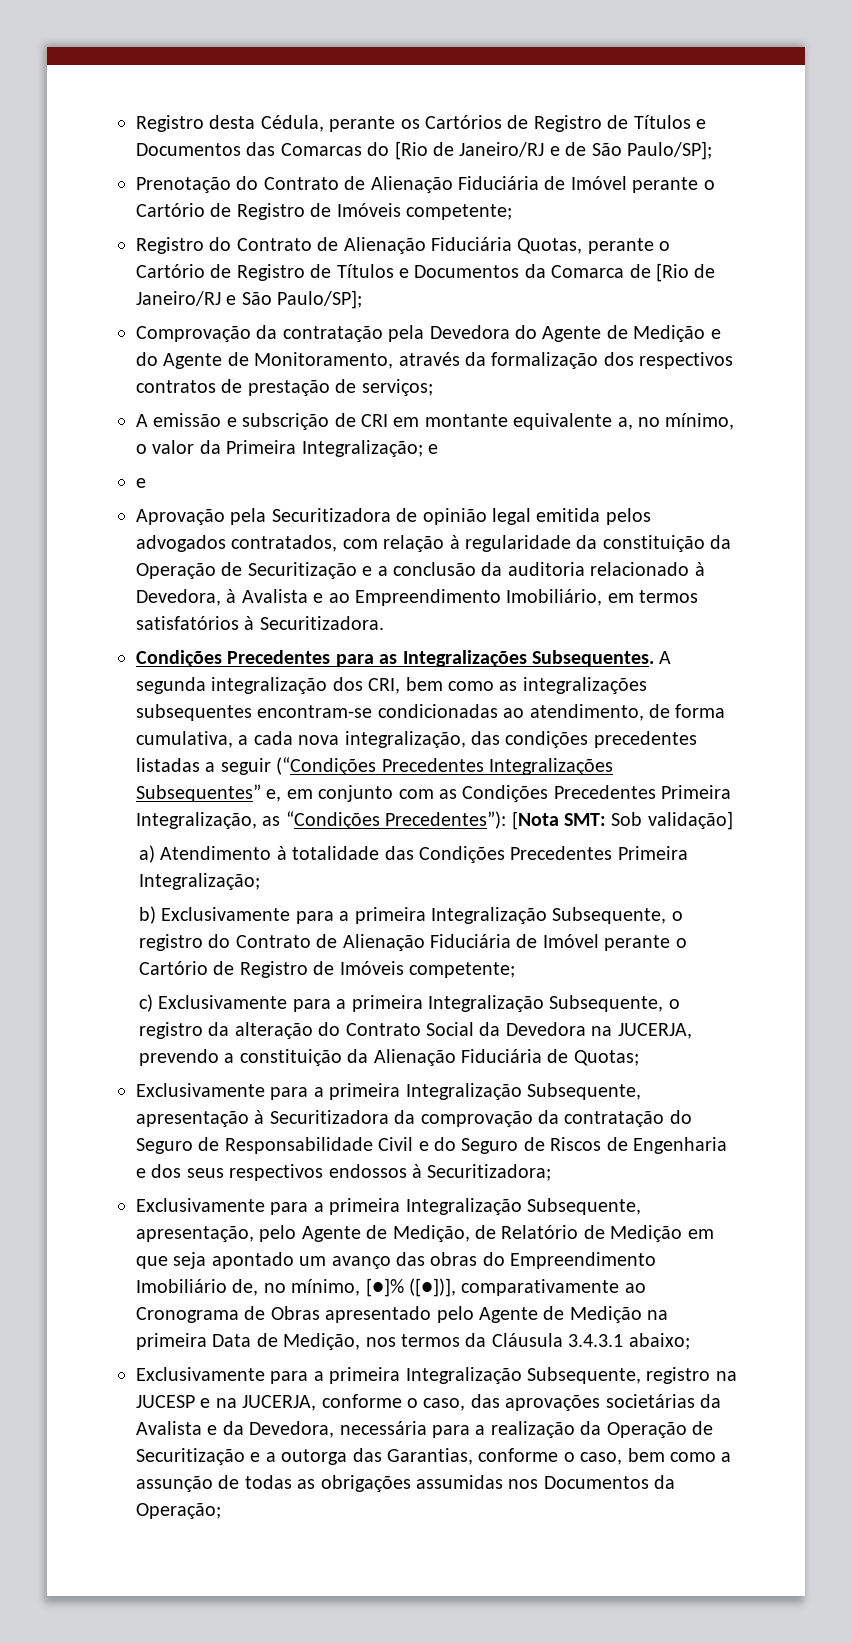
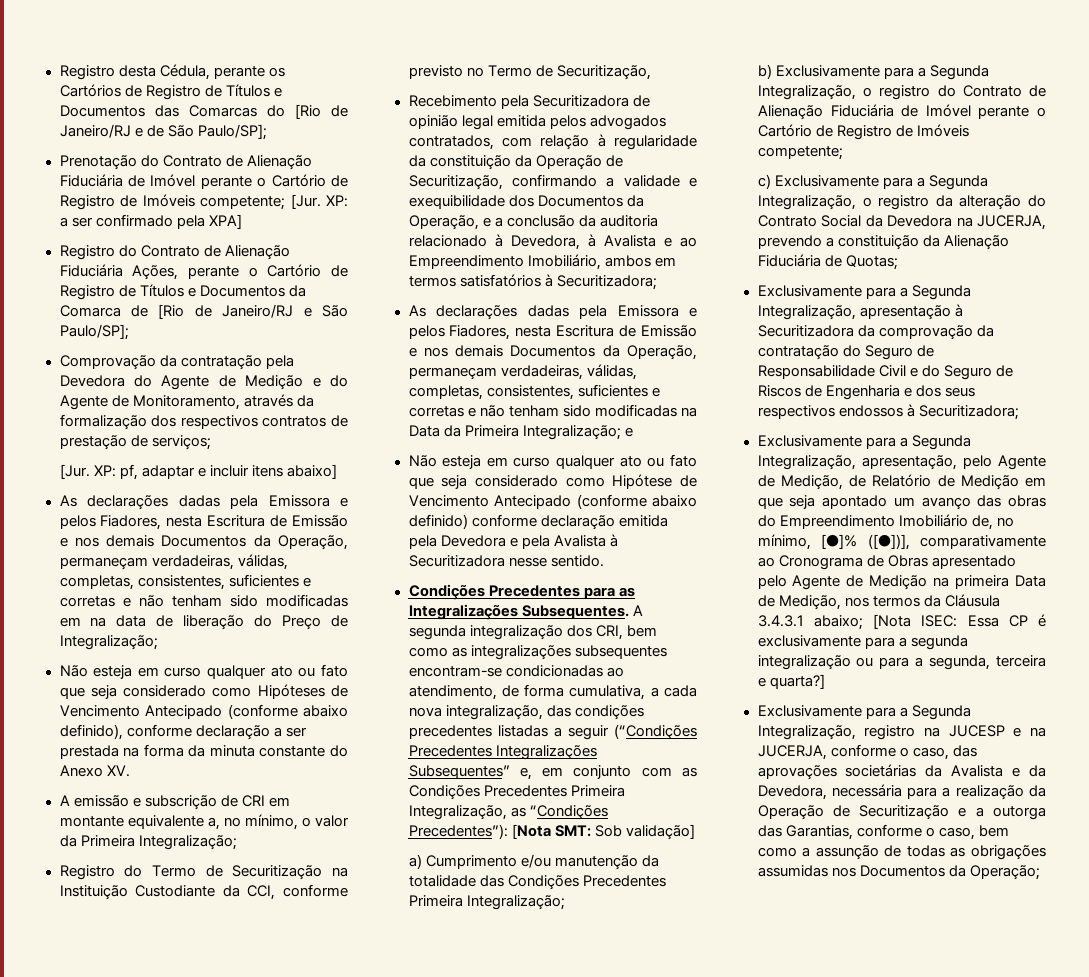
(512, 212) none -> [290,194,348,209] [59,214,242,229] [Jur. XP: a ser confirmado pela XPA]
[517,238,583,254] Quotas, -> [132,265,179,280] Ações,
(433, 387) none -> [59,464,338,480] [59,495,348,510] [59,515,348,530] [59,535,348,550] [59,554,288,570] [59,574,311,590] [59,594,348,607] [59,615,349,630] [59,635,158,650] [59,664,348,679] [59,684,349,699] [59,704,348,719] [59,724,307,740] [59,744,348,759] [59,765,130,777] // [Jur. XP: pf, adaptar e incluir itens abaixo] // As declarações dadas pela Emissora e pelos Fiadores, nesta Escritura de Emissão e nos demais Documentos da Operação, permaneçam verdadeiras, válidas, completas, consistentes, suficientes e corretas e não tenham sido modificadas em na data de liberação do Preço de Integralização; // Não esteja em curso qualquer ato ou fato que seja considerado como Hipóteses de Vencimento Antecipado (conforme abaixo definido), conforme declaração a ser prestada na forma da minuta constante do Anexo XV.
[428,444,438,454] [136,478,146,488] [136,509,225,525] e // e // Aprovação -> [59,865,348,880] [59,884,348,900] [408,65,651,80] [408,95,497,107] // Registro do Termo de Securitização na Instituição Custodiante da CCI, conforme previsto no Termo de Securitização, // Recebimento
[247,562,357,579] Securitização -> [408,174,697,190] [408,195,644,209] [408,215,479,230] Securitização, confirmando a validade e exequibilidade dos Documentos da Operação,
(603, 597) none -> [604,255,651,267] ambos
[259,616,384,630] Securitizadora. -> [556,275,657,290] [408,305,697,320] [408,325,697,340] [408,345,697,360] [408,364,637,380] [408,384,660,400] [408,404,697,417] [408,425,633,440] [408,454,697,469] [408,474,697,489] [408,494,697,509] [408,514,668,530] [408,534,618,549] [408,555,604,567] Securitizadora; // As declarações dadas pela Emissora e pelos Fiadores, nesta Escritura de Emissão e nos demais Documentos da Operação, permaneçam verdadeiras, válidas, completas, consistentes, suficientes e corretas e não tenham sido modificadas na Data da Primeira Integralização; e // Não esteja em curso qualquer ato ou fato que seja considerado como Hipótese de Vencimento Antecipado (conforme abaixo definido) conforme declaração emitida pela Devedora e pela Avalista à Securitizadora nesse sentido.
[160,846,287,860] Atendimento à -> [426,854,660,870] Cumprimento e/ou manutenção da
[354,907,667,924] primeira Integralização Subsequente, -> [930,65,990,80] [757,85,856,100] Segunda Integralização,
[351,995,664,1012] primeira Integralização Subsequente, -> [929,175,989,190] [757,195,856,210] Segunda Integralização,
[329,1083,641,1100] primeira Integralização Subsequente, -> [911,285,971,300] [757,305,856,320] Segunda Integralização,
[329,1198,641,1215] primeira Integralização Subsequente, -> [911,435,971,450] [757,455,856,470] Segunda Integralização,
[136,1367,641,1384] // Exclusivamente para a primeira Integralização Subsequente, -> [873,614,1046,629] [757,635,968,650] [757,655,1046,670] [757,674,825,689] [757,705,971,720] [757,725,856,740] [Nota ISEC: Essa CP é exclusivamente para a segunda integralização ou para a segunda, terceira e quarta?] // Exclusivamente para a Segunda Integralização,

